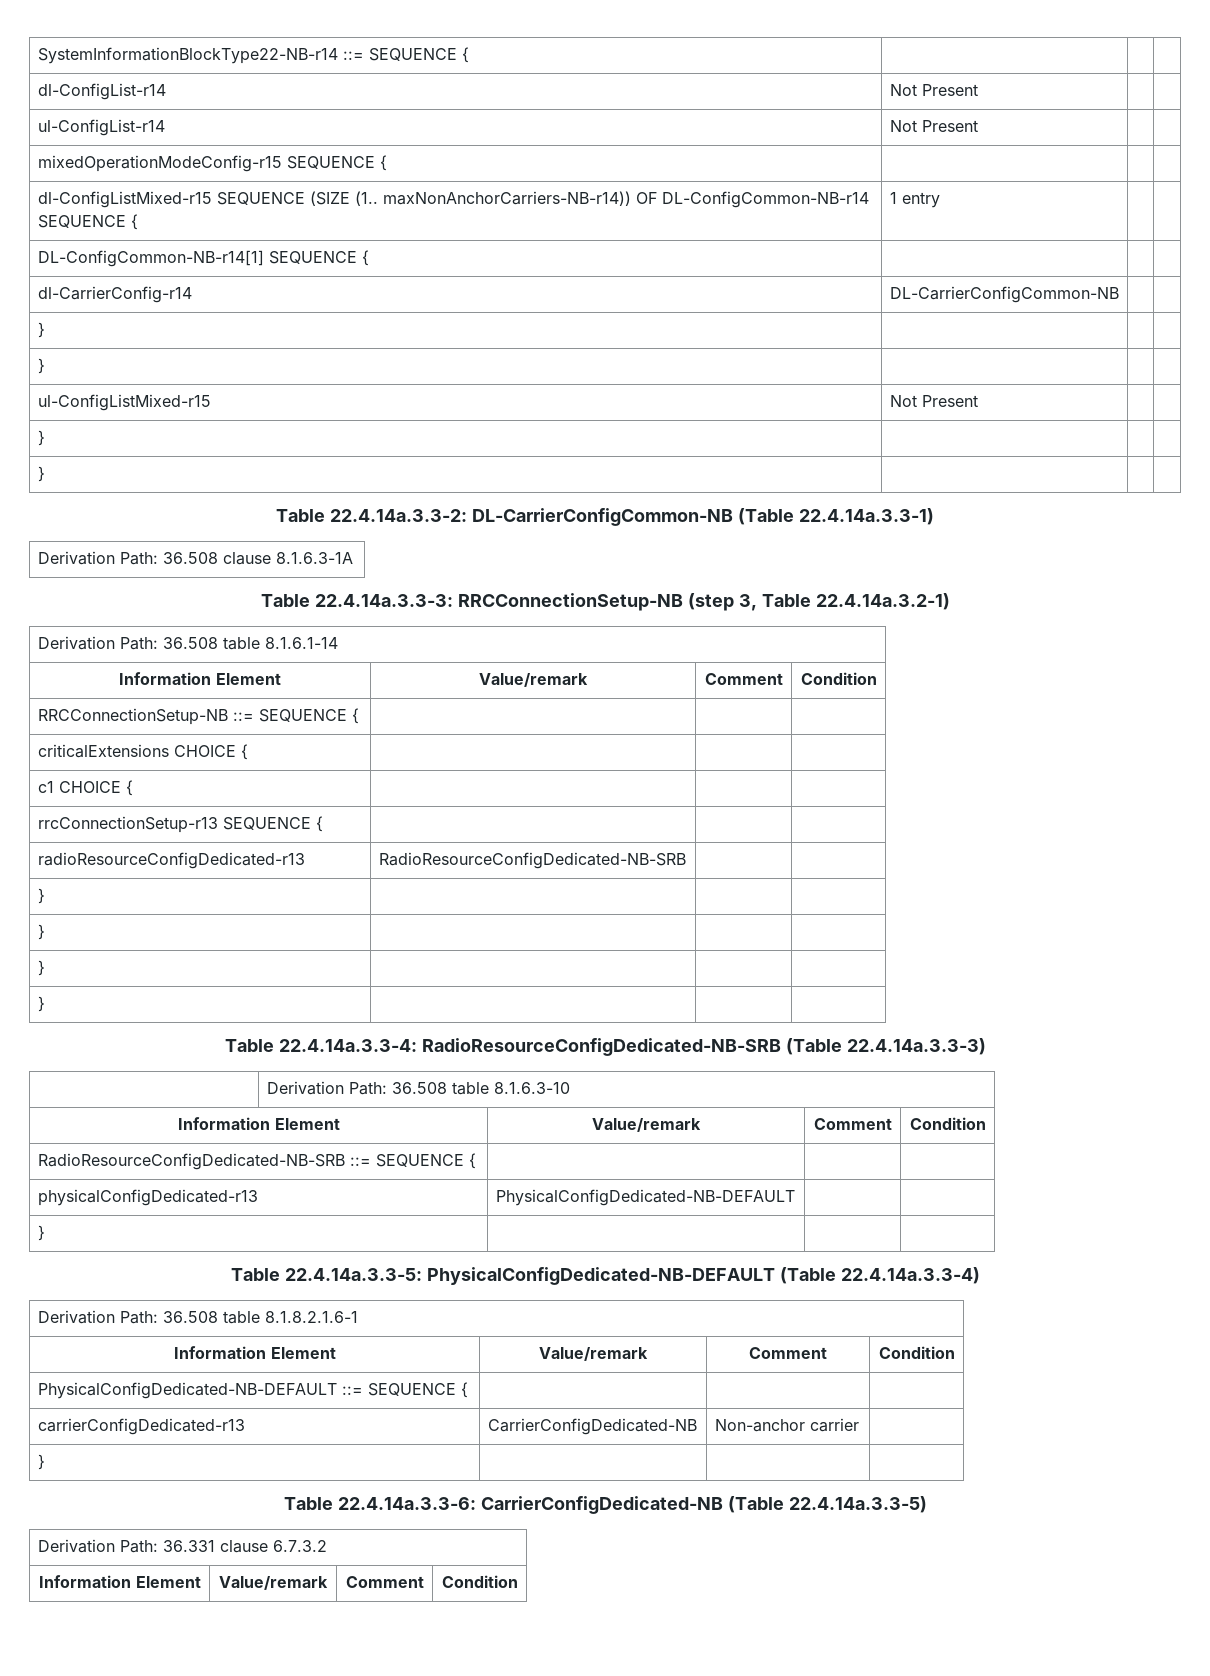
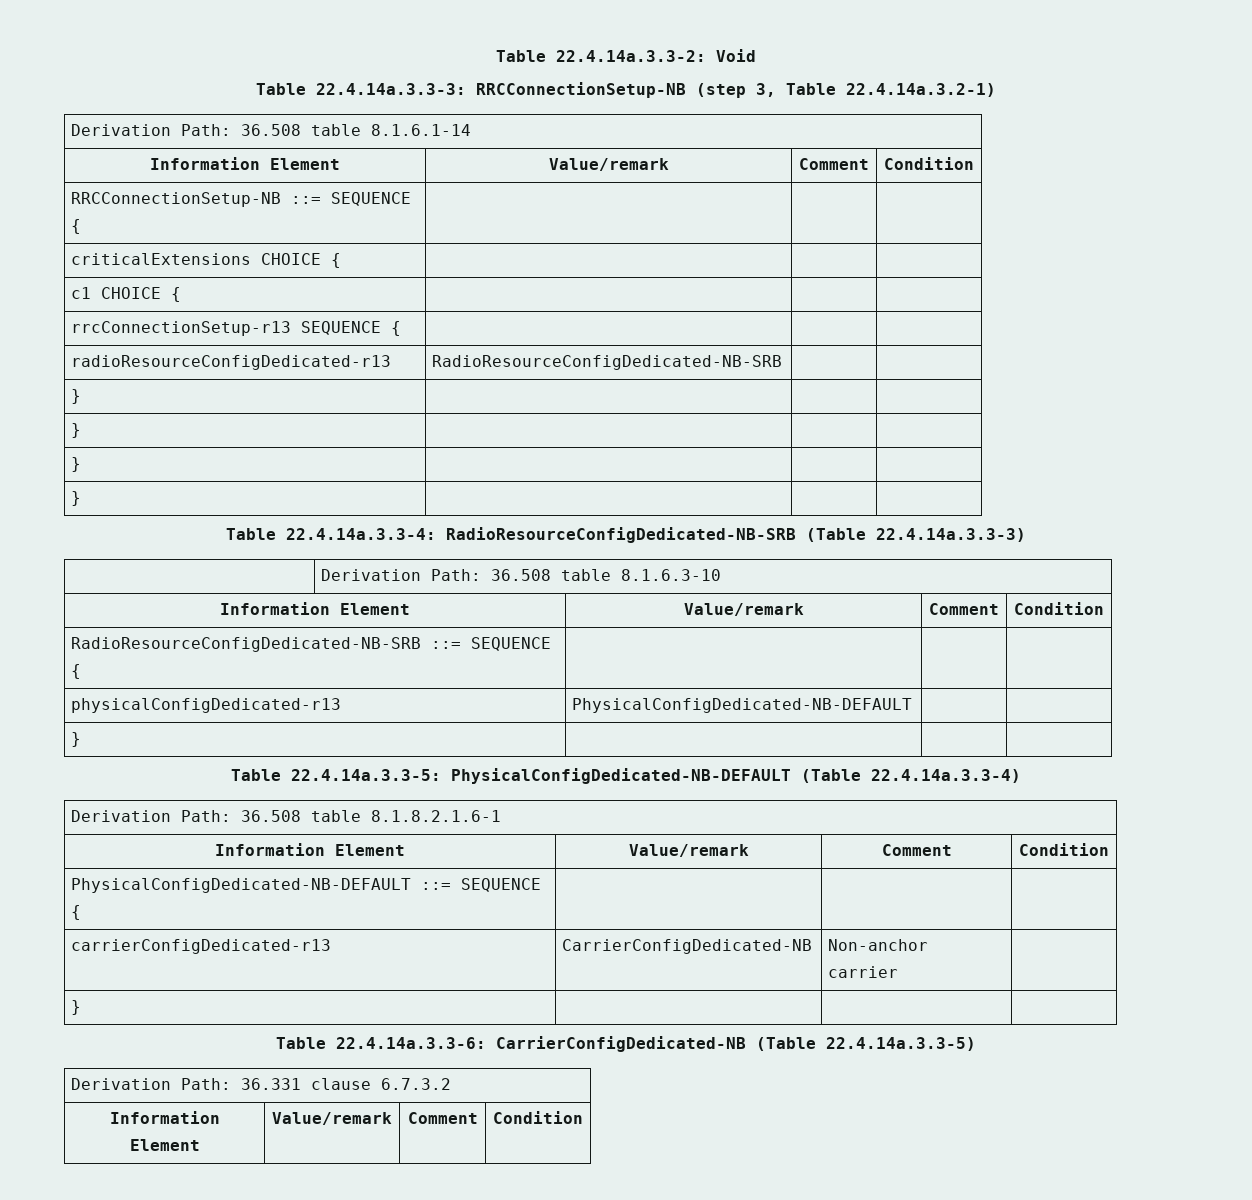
[37,47,469,64] [37,83,166,100] [889,84,978,96] [37,119,165,136] [889,120,978,132] [37,155,387,172] [37,191,869,208] [37,214,138,230] [889,192,940,208] [37,250,369,267] [37,286,192,303] [889,286,1119,303] [37,322,45,338] [37,358,45,374] [37,394,211,411] [889,395,978,407] [37,430,45,446] [37,466,45,482] [276,508,934,526] [37,551,353,565] SystemInformationBlockType22-NB-r14 ::= SEQUENCE { | | | // dl-ConfigList-r14 | Not Present | | // ul-ConfigList-r14 | Not Present | | // mixedOperationModeConfig-r15 SEQUENCE { | | | // dl-ConfigListMixed-r15 SEQUENCE (SIZE (1.. maxNonAnchorCarriers-NB-r14)) OF DL-ConfigCommon-NB-r14 SEQUENCE { | 1 entry | | // DL-ConfigCommon-NB-r14[1] SEQUENCE { | | | // dl-CarrierConfig-r14 | DL-CarrierConfigCommon-NB | | // } | | | // } | | | // ul-ConfigListMixed-r15 | Not Present | | // } | | | // } | | | // Table 22.4.14a.3.3-2: DL-CarrierConfigCommon-NB (Table 22.4.14a.3.3-1) // Derivation Path: 36.508 clause 8.1.6.3-1A -> [496,49,756,62] Table 22.4.14a.3.3-2: Void

